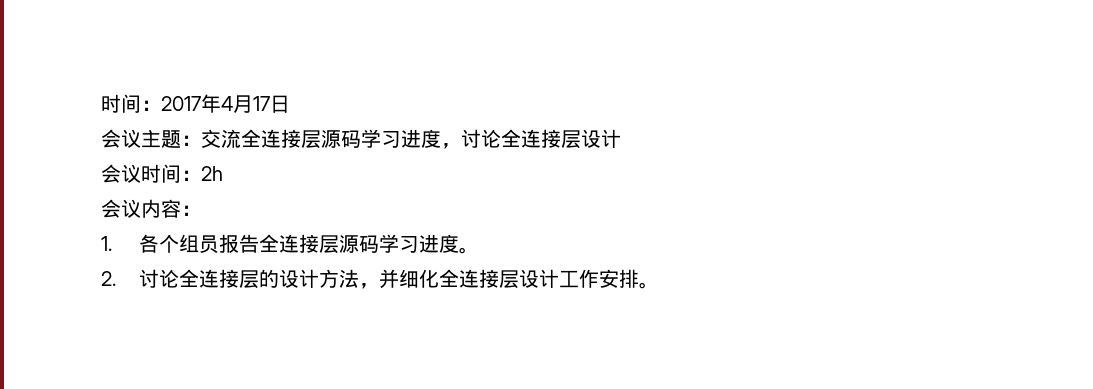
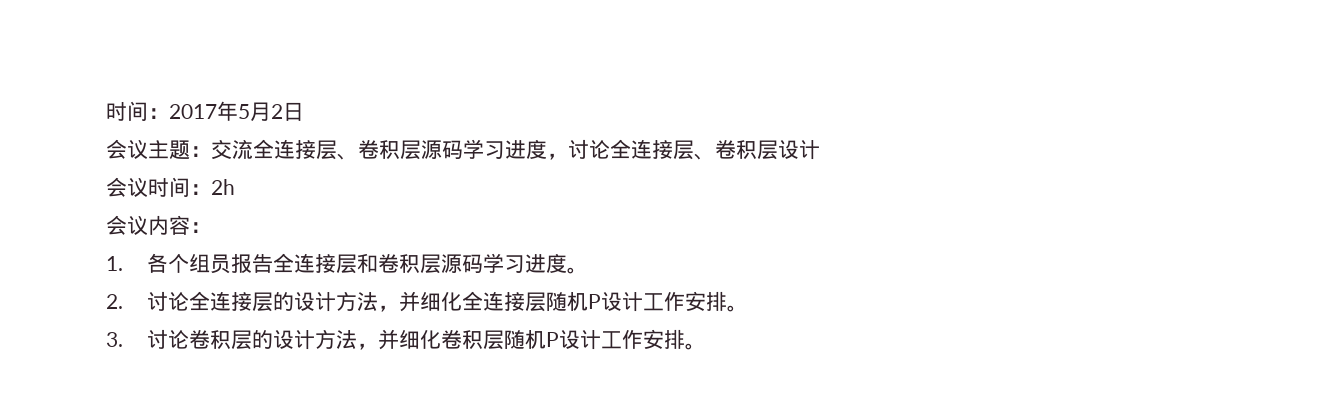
[221,95,270,113] 4月17 -> [238,102,283,121] 5月2
(321, 139) none -> [337,140,421,160] 、卷积层
(581, 139) none -> [694,140,778,160] 、卷积层
(339, 244) none -> [357,253,442,274] 和卷积层
[518,269,659,289] 设计工作安排。 -> [546,291,749,312] [106,329,707,350] 随机P设计工作安排。 // 3.讨论卷积层的设计方法，并细化卷积层随机P设计工作安排。

